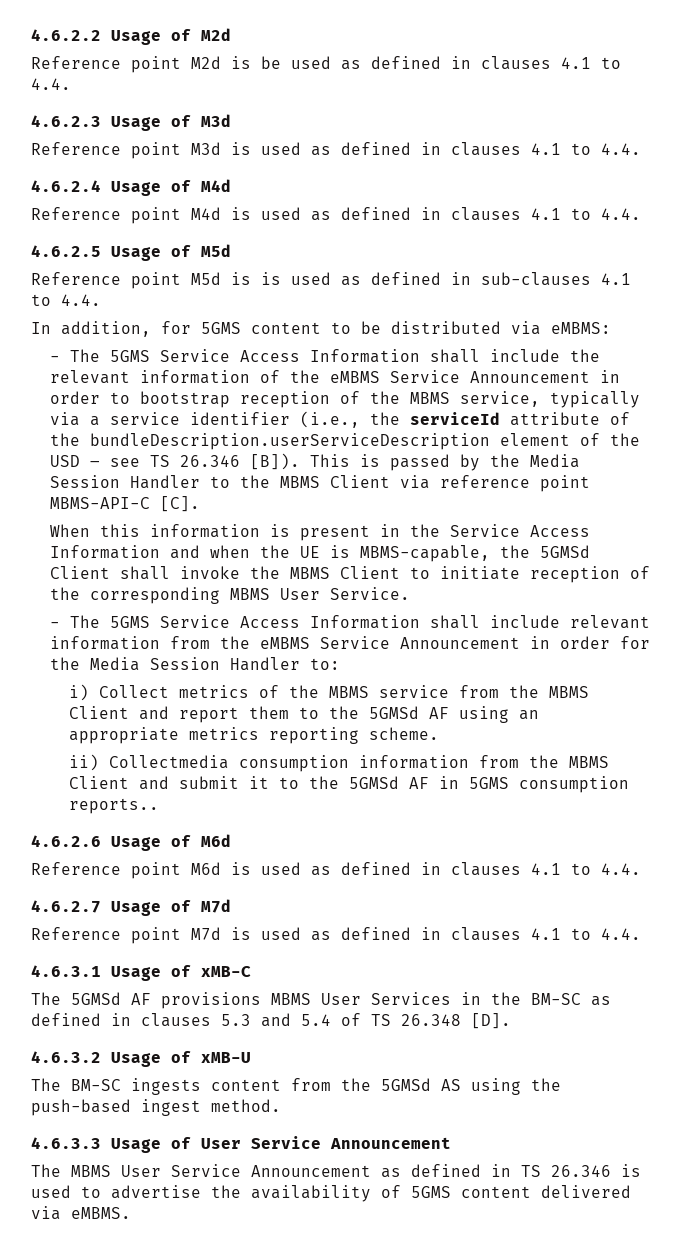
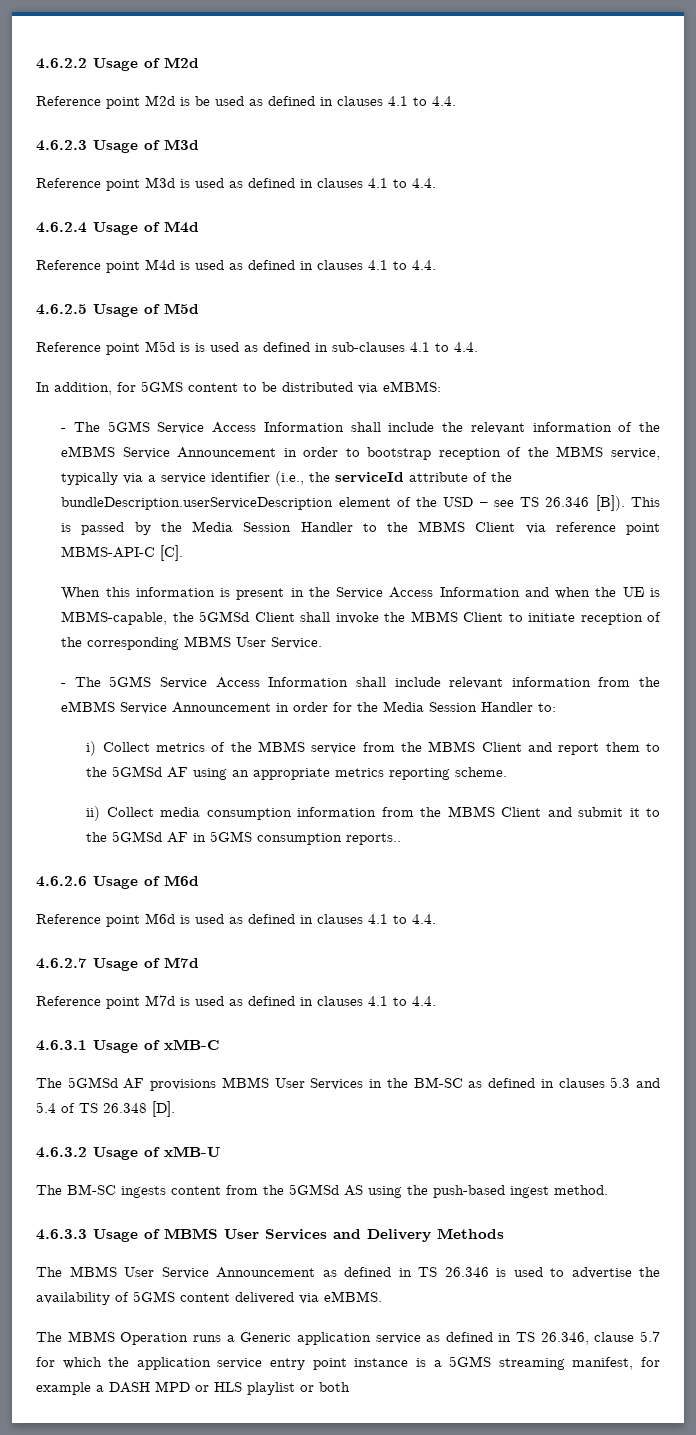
[109,755,230,769] Collectmedia -> [106,807,201,817] Collect media
[201,1136,451,1149] User Service Announcement -> [164,1228,504,1242] MBMS User Services and Delivery Methods
(131, 1213) none -> [36,1331,660,1345] [36,1356,661,1370] [36,1381,350,1395] // The MBMS Operation runs a Generic application service as defined in TS 26.346, clause 5.7 for which the application service entry point instance is a 5GMS streaming manifest, for example a DASH MPD or HLS playlist or both

